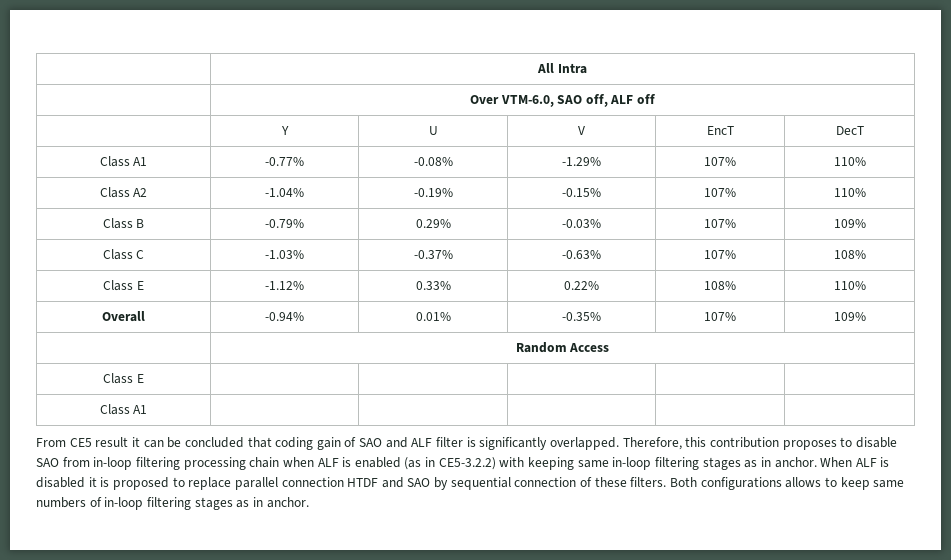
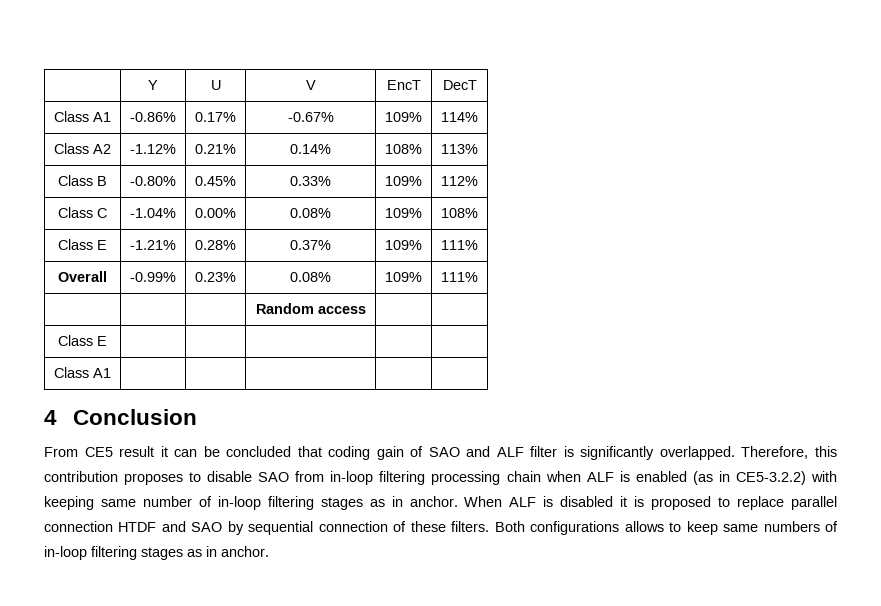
[537,63,587,74] [469,94,657,107] | All Intra // | Over VTM-6.0, SAO off, ALF off // -> (148, 85) none
[265,157,304,166] [413,157,453,166] [562,157,601,166] [704,157,736,166] [833,157,866,166] [99,187,148,198] [265,188,304,197] [413,188,453,197] [562,188,601,197] [704,188,736,197] [833,188,866,197] [102,218,145,229] [265,219,304,228] [415,219,451,228] [562,219,601,228] [704,219,736,228] [833,219,866,228] -0.77% | -0.08% | -1.29% | 107% | 110% // Class A2 | -1.04% | -0.19% | -0.15% | 107% | 110% // Class B | -0.79% | 0.29% | -0.03% | 107% | 109% -> [130,112,176,122] [195,112,236,122] [287,112,334,122] [385,112,422,122] [441,112,478,122] [54,143,111,154] [130,144,176,154] [195,144,236,154] [290,144,331,154] [385,144,422,154] [441,144,478,154] [58,175,107,186] [130,176,176,186] [195,176,236,186] [290,176,331,186] [385,176,422,186] [441,176,478,186] -0.86% | 0.17% | -0.67% | 109% | 114% // Class A2 | -1.12% | 0.21% | 0.14% | 108% | 113% // Class B | -0.80% | 0.45% | 0.33% | 109% | 112%
[265,250,304,259] [413,250,453,259] [562,250,601,259] [704,250,736,259] -1.03% | -0.37% | -0.63% | 107% -> [130,208,176,218] [195,208,236,218] [290,208,331,218] [385,208,422,218] -1.04% | 0.00% | 0.08% | 109%
[265,281,304,290] [415,281,451,290] [564,281,599,290] [704,281,736,290] [833,281,866,290] [102,311,145,322] [265,312,304,321] [415,312,451,321] [562,312,601,321] [704,312,736,321] [833,312,866,321] [515,342,610,353] -1.12% | 0.33% | 0.22% | 108% | 110% // Overall | -0.94% | 0.01% | -0.35% | 107% | 109% // | Random Access -> [130,240,176,250] [195,240,236,250] [290,240,331,250] [385,240,422,250] [441,240,478,250] [58,271,107,282] [130,272,176,282] [195,272,236,282] [290,272,331,282] [385,272,422,282] [441,272,478,282] [255,303,366,314] -1.21% | 0.28% | 0.37% | 109% | 111% // Overall | -0.99% | 0.23% | 0.08% | 109% | 111% // | | | Random access | |
(148, 409) none -> [44,409,197,425] // 4 Conclusion
(609, 464) none -> [142,496,212,507] number of

